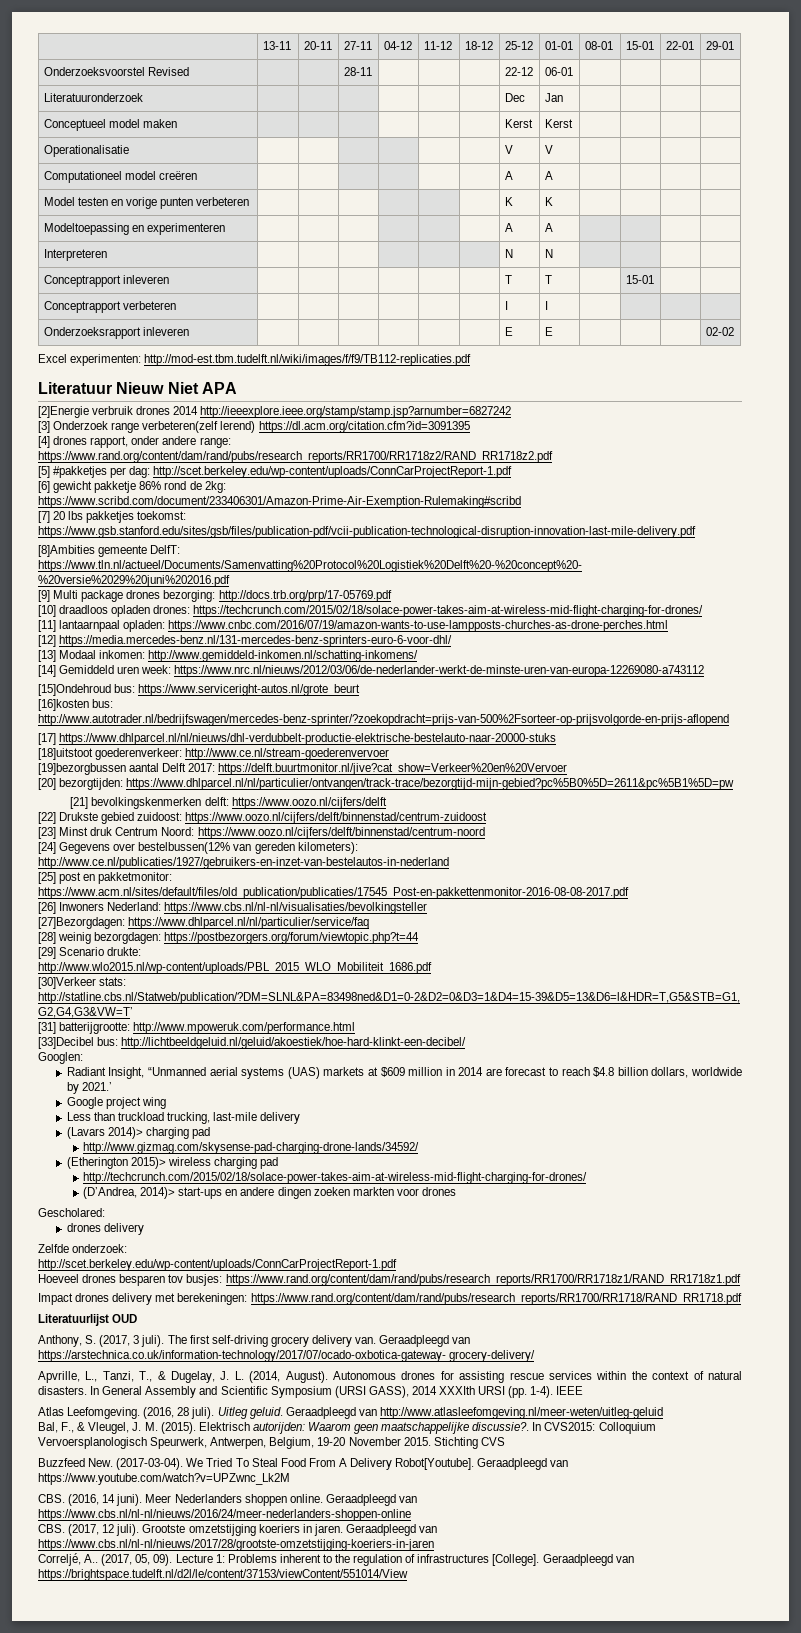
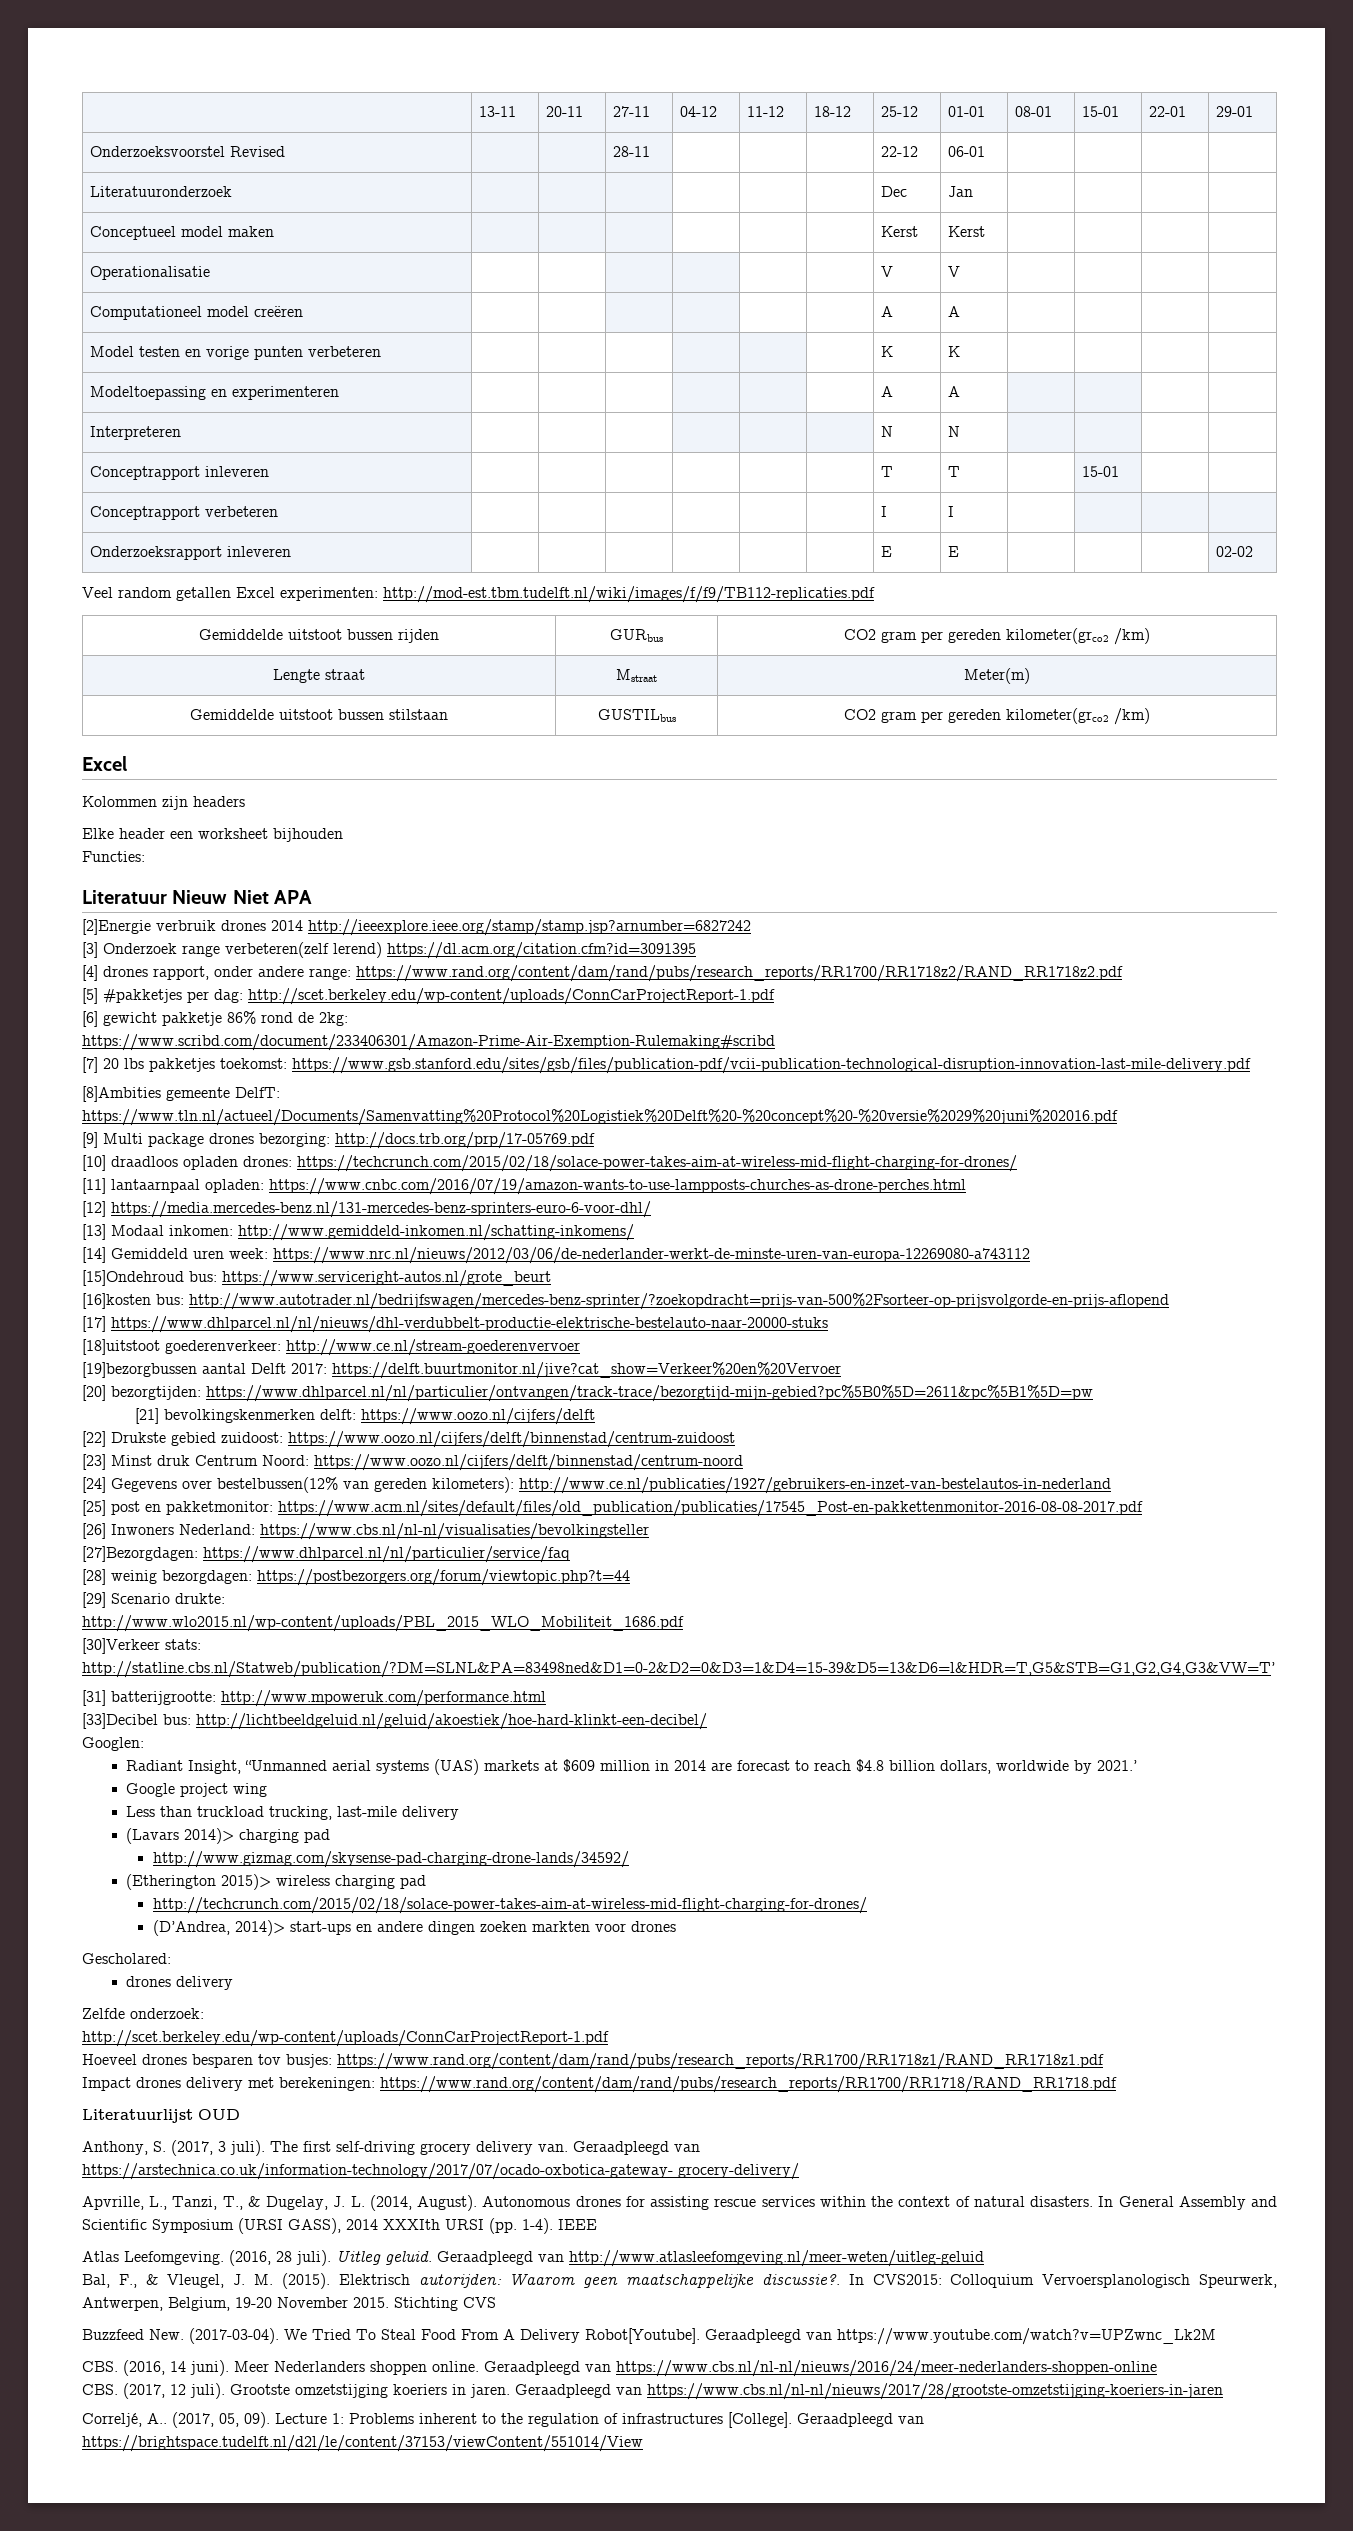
(734, 331) none -> [82,587,231,601] Veel random getallen
(472, 360) none -> [199,629,440,643] [610,629,663,642] [843,628,1150,645] [273,669,365,683] [616,669,657,682] [963,668,1030,684] [190,709,449,720] [597,709,676,722] [843,708,1150,725] [82,756,127,771] [82,796,245,810] [82,828,343,842] [82,851,145,862] // Gemiddelde uitstoot bussen rijden | GURbus | CO2 gram per gereden kilometer(grco2 /km) // Lengte straat | Mstraat | Meter(m) // Gemiddelde uitstoot bussen stilstaan | GUSTILbus | CO2 gram per gereden kilometer(grco2 /km) // Excel // Kolommen zijn headers // Elke header een worksheet bijhouden // Functies:

